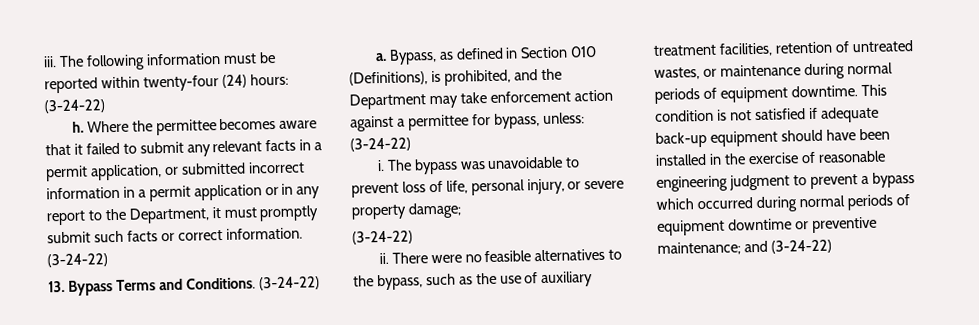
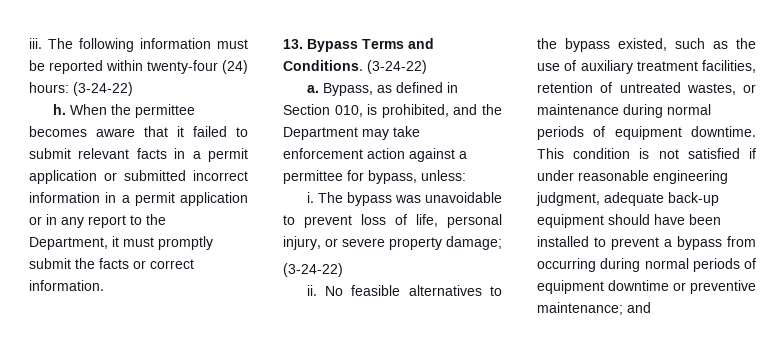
[86,120,129,133] Where -> [69,104,107,115] When
[186,144,211,157] any -> (71, 153) none
[89,164,162,181] application, -> [29,170,97,184] application
[93,230,124,243] such -> [75,258,95,269] the
[47,253,108,268] (3-24-22) -> (104, 285) none
[570,45,598,58] [349,71,428,86] 010 (Definitions), -> [334,105,363,117] 010,
[350,137,411,152] (3-24-22) -> (466, 175) none
[391,252,482,264] There were no -> [324,286,343,296] No
[376,274,423,291] bypass, -> [565,38,667,52] bypass existed,
(818, 113) none -> [537,170,728,184] [536,192,600,206] under reasonable engineering judgment,
[708,150,886,165] [656,174,790,192] in the exercise of reasonable engineering judgment -> (589, 241) none
[656,197,753,210] which occurred -> [727,236,756,247] [537,258,596,272] from occurring
[770,239,832,254] (3-24-22) -> (651, 307) none

